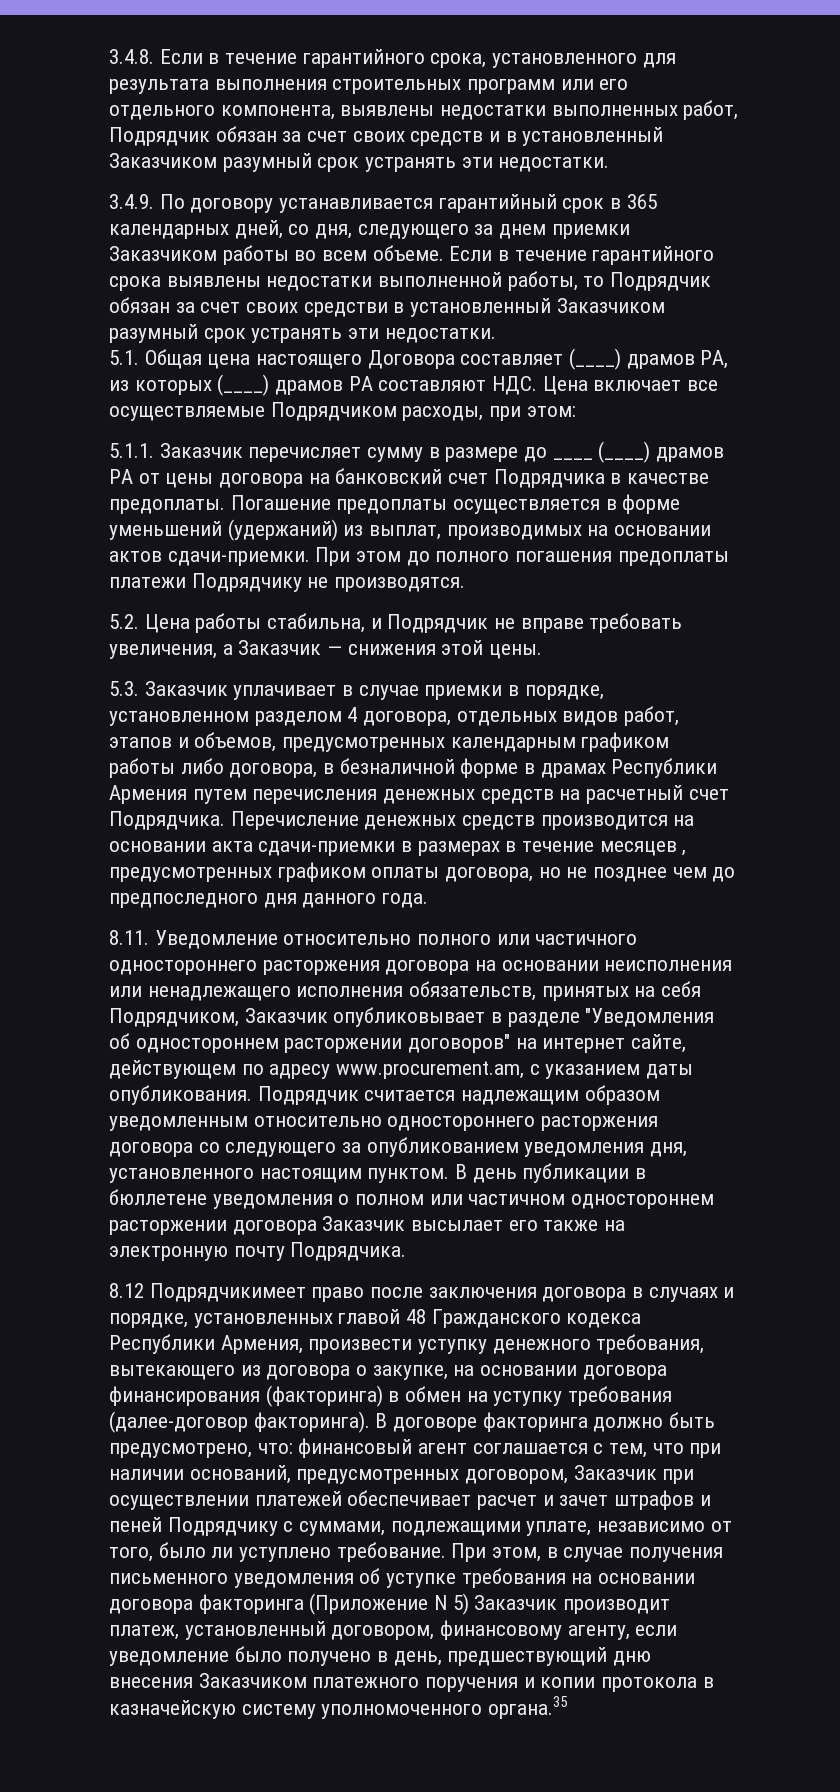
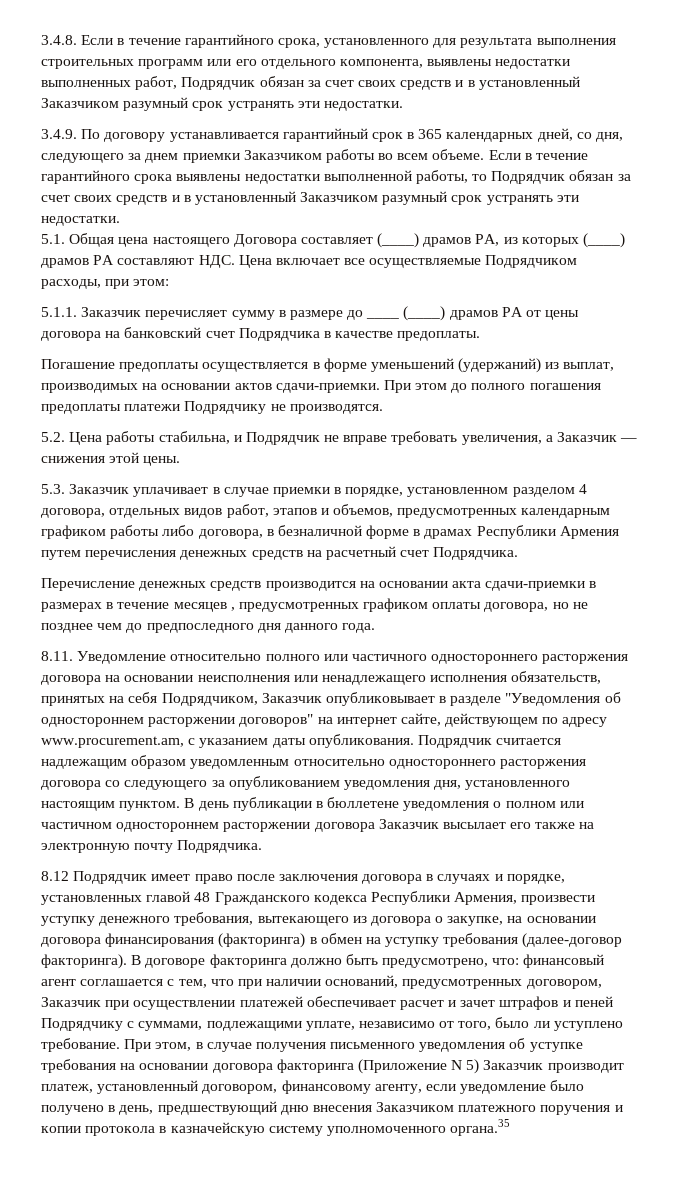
[303,302,388,317] средстви -> [116,195,180,205] средств и
(225, 506) none -> (481, 336) //
(225, 820) none -> (519, 553) //
[149,1283,306,1302] Подрядчикимеет -> [73,871,191,884] Подрядчик имеет

